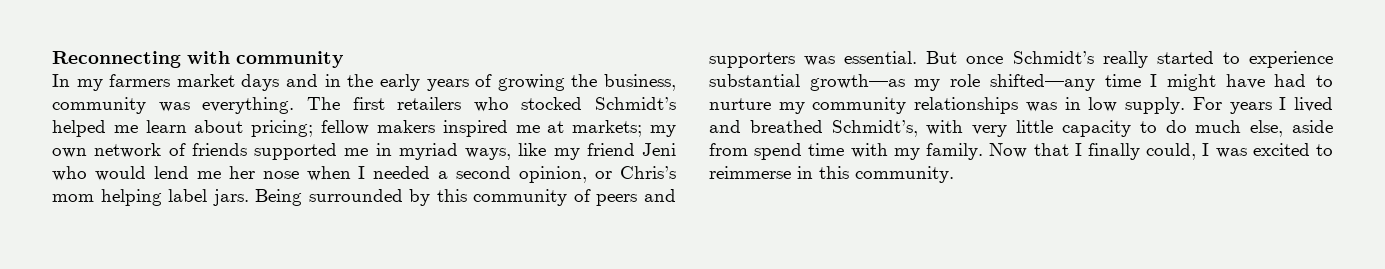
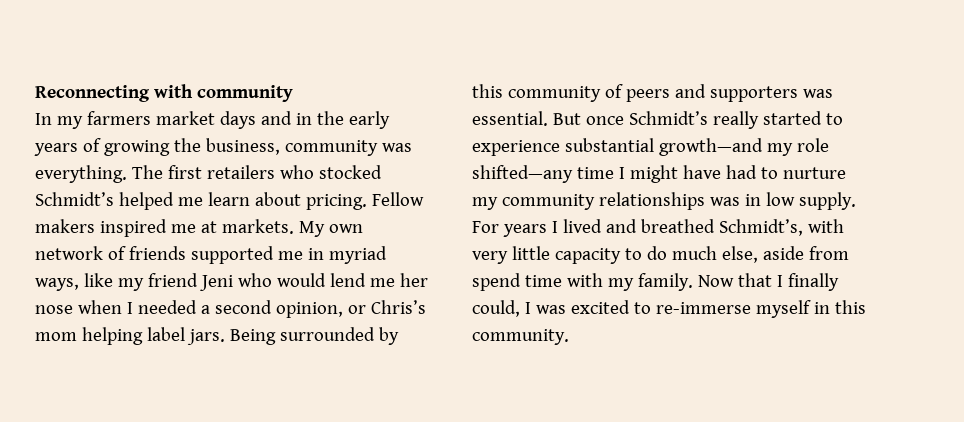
[251,120,370,137] pricing; fellow -> [305,192,424,210] pricing. Fellow
[572,120,676,137] markets; my -> [221,219,325,237] markets. My
[809,74,905,91] growth—as -> [658,138,763,156] growth—and
[709,166,791,179] reimmerse -> [655,300,811,318] re-immerse myself

